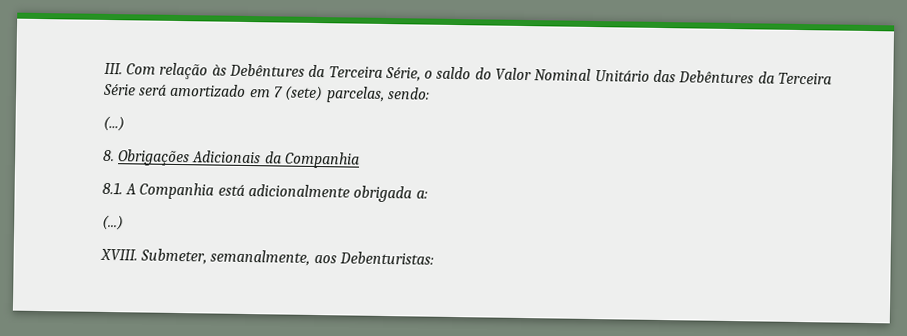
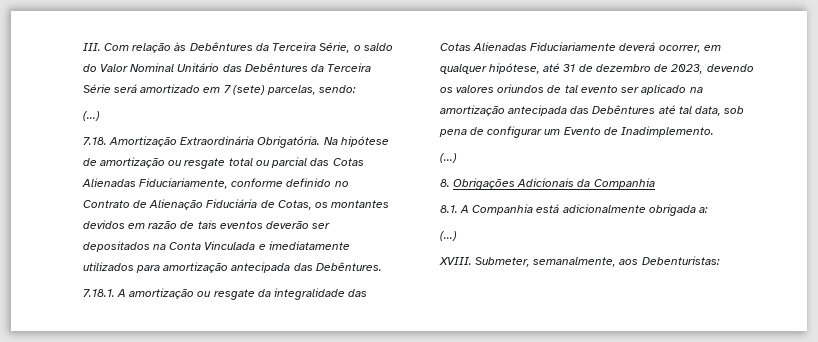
(125, 123) none -> [82,136,389,148] [82,157,364,169] [81,178,349,189] [82,199,390,210] [82,220,331,229] [82,241,350,252] [82,262,382,273] [82,288,368,300] [439,42,721,53] [439,63,754,74] [439,84,703,95] [439,105,745,116] [438,126,715,138] [439,153,457,163] // 7.18. Amortização Extraordinária Obrigatória. Na hipótese de amortização ou resgate total ou parcial das Cotas Alienadas Fiduciariamente, conforme definido no Contrato de Alienação Fiduciária de Cotas, os montantes devidos em razão de tais eventos deverão ser depositados na Conta Vinculada e imediatamente utilizados para amortização antecipada das Debêntures. // 7.18.1. A amortização ou resgate da integralidade das Cotas Alienadas Fiduciariamente deverá ocorrer, em qualquer hipótese, até 31 de dezembro de 2023, devendo os valores oriundos de tal evento ser aplicado na amortização antecipada das Debêntures até tal data, sob pena de configurar um Evento de Inadimplemento. // (...)

